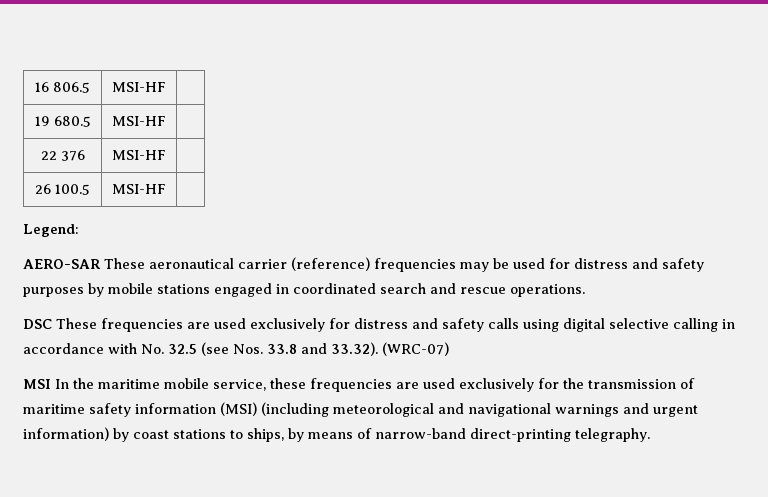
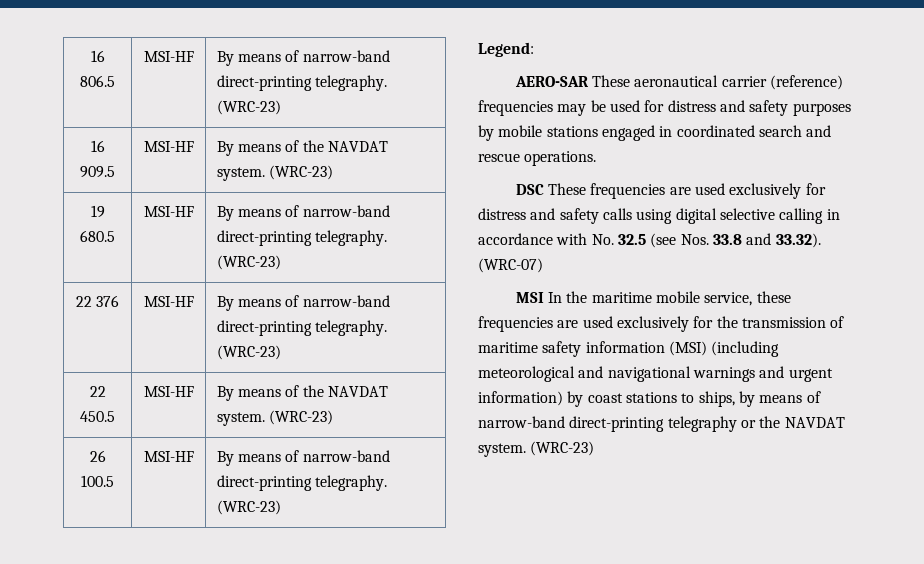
[34,116,91,127] [112,116,166,126] [40,150,85,161] [112,150,166,160] [35,184,90,195] [112,184,166,194] // 19 680.5 | MSI-HF | // 22 376 | MSI-HF | // 26 100.5 | MSI-HF | -> [216,50,390,66] [216,75,387,91] [216,100,281,115] [90,140,105,152] [80,166,115,178] [143,141,194,152] [216,140,388,156] [216,165,333,181] [90,205,105,218] [80,230,115,242] [143,206,194,217] [216,205,390,221] [216,230,387,246] [216,255,281,270] [75,295,120,307] [143,296,194,307] [216,295,390,311] [216,320,387,336] [216,345,281,360] [89,386,106,397] [80,411,115,422] [143,386,194,397] [216,385,388,401] [216,410,333,426] [89,450,106,462] [81,475,114,487] [143,451,194,462] [216,450,390,466] [216,475,387,491] [216,500,281,515] By means of narrow-band direct-printing telegraphy. (WRC-23) // 16 909.5 | MSI-HF | By means of the NAVDAT system. (WRC-23) // 19 680.5 | MSI-HF | By means of narrow-band direct-printing telegraphy. (WRC-23) // 22 376 | MSI-HF | By means of narrow-band direct-printing telegraphy. (WRC-23) // 22 450.5 | MSI-HF | By means of the NAVDAT system. (WRC-23) // 26 100.5 | MSI-HF | By means of narrow-band direct-printing telegraphy. (WRC-23)
[575,428,650,442] telegraphy. -> [667,416,845,432] [478,441,595,457] telegraphy or the NAVDAT system. (WRC-23)

